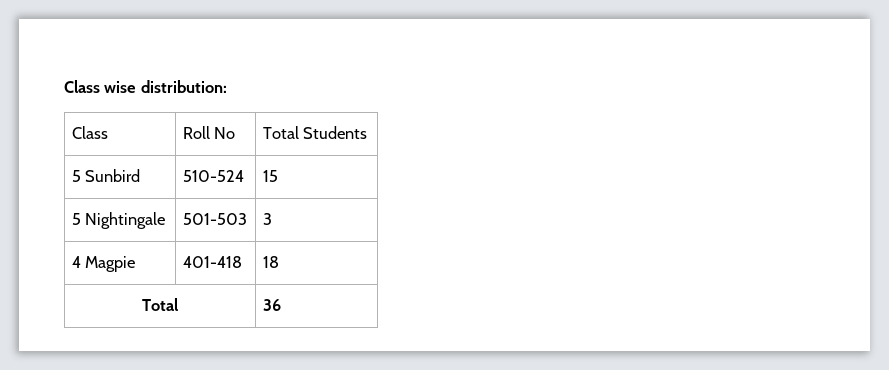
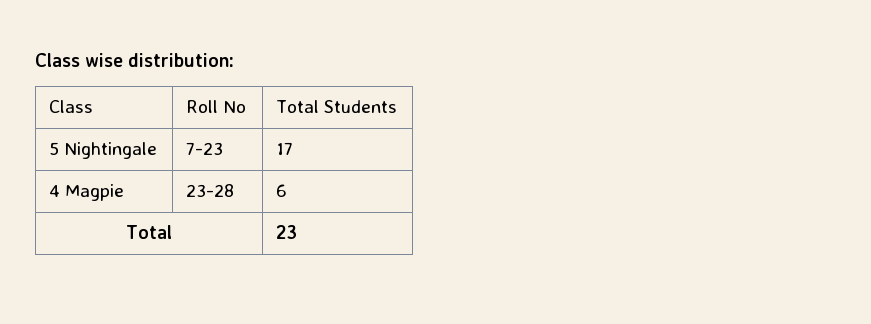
[71,169,141,182] [182,170,244,182] [262,170,278,182] // 5 Sunbird | 510-524 | 15 -> (397, 106) none
[182,213,247,225] [262,213,272,225] 501-503 | 3 -> [185,142,223,155] [275,142,293,155] 7-23 | 17
[182,256,242,268] [262,256,279,268] 401-418 | 18 -> [185,184,234,197] [275,184,287,197] 23-28 | 6
[262,299,281,311] 36 -> [275,225,297,239] 23

